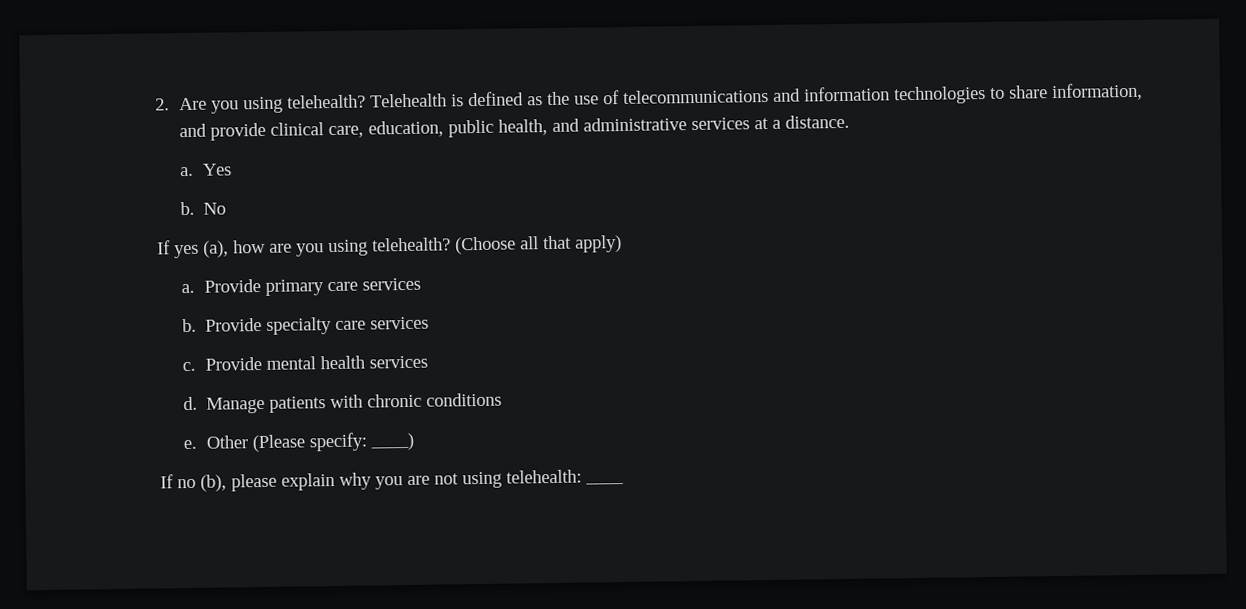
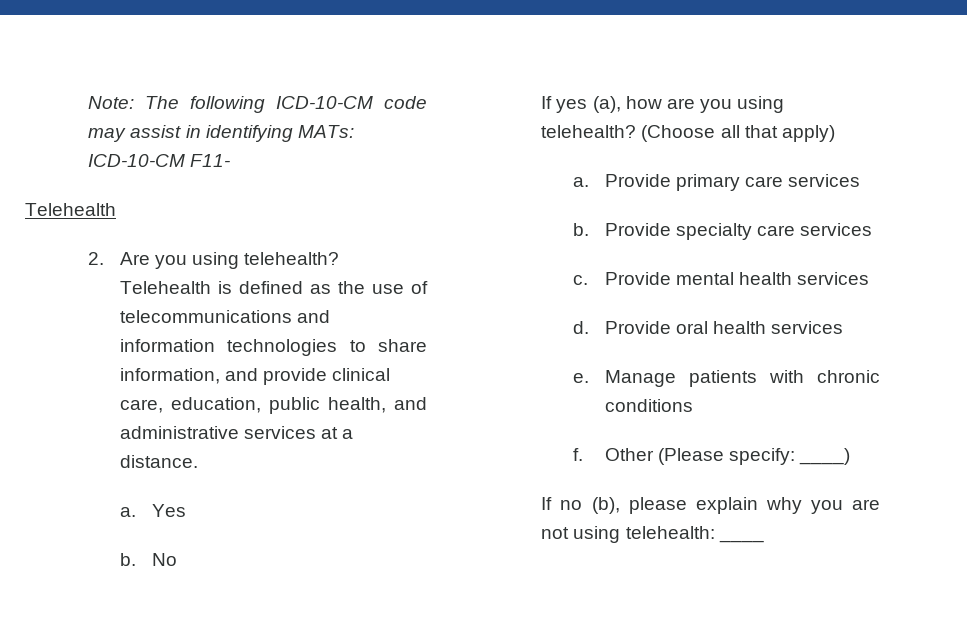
(154, 104) none -> [88,96,427,113] [88,125,354,142] [88,154,231,167] [25,203,116,216] Note: The following ICD-10-CM code may assist in identifying MATs: ICD-10-CM F11- // Telehealth //
(198, 403) none -> [604,321,844,334] [573,373,590,383] Provide oral health services // e.
[182,439,197,450] e. -> [573,448,584,461] f.

